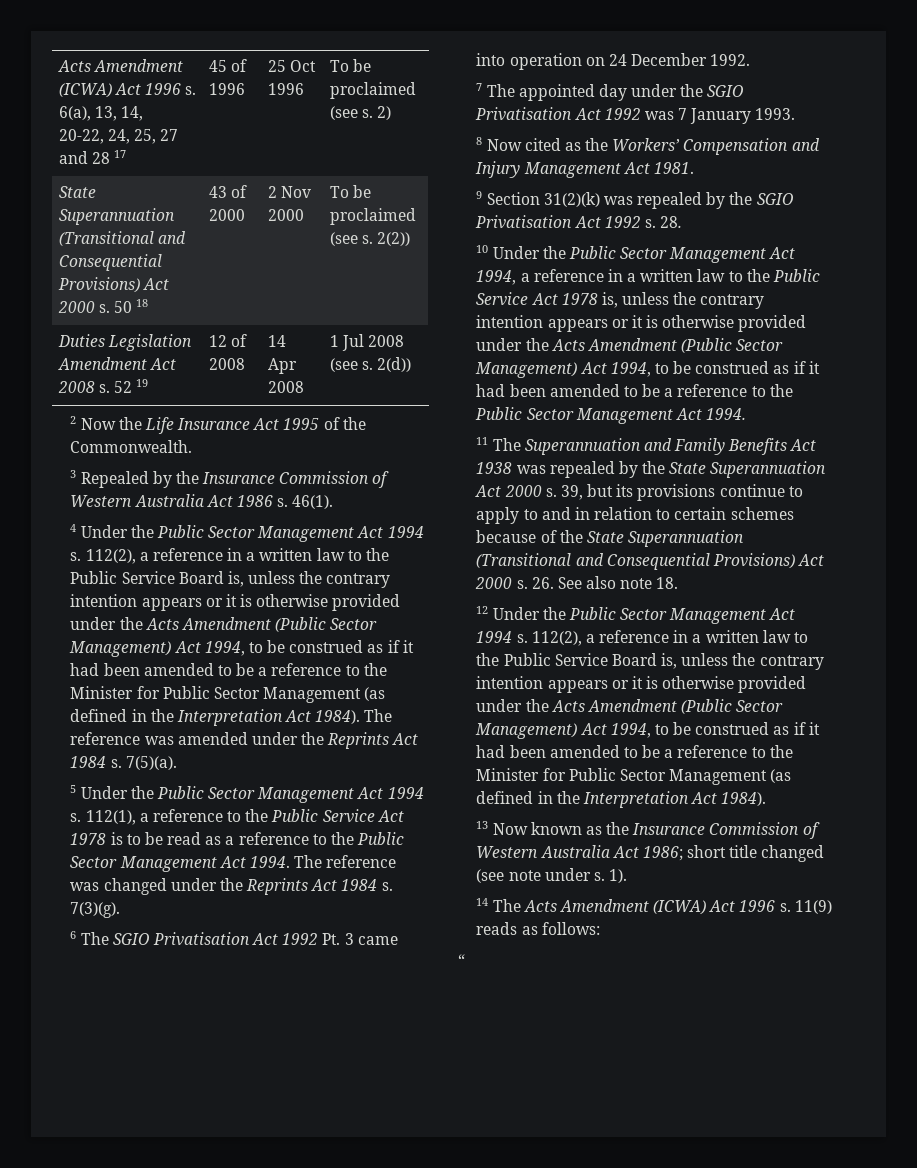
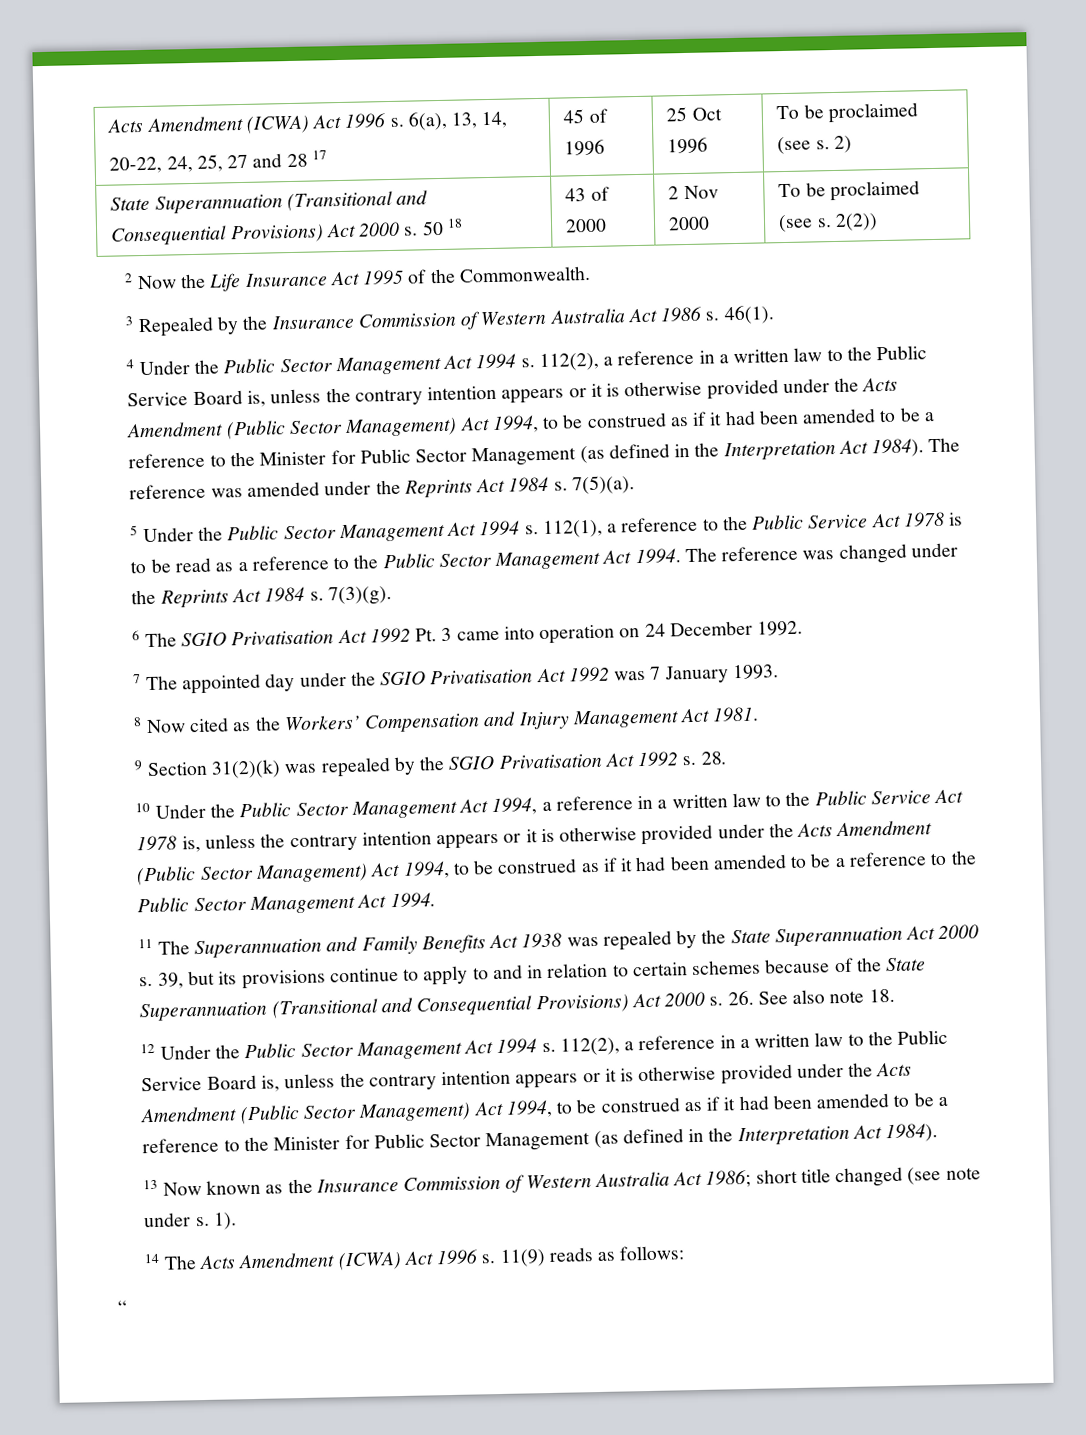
[57,334,192,351] [57,357,176,370] [57,379,149,393] [208,334,247,347] [208,358,245,370] [267,335,286,347] [267,358,297,374] [267,381,304,393] [329,334,404,351] [329,357,411,372] // Duties Legislation Amendment Act 2008 s. 52 19 | 12 of 2008 | 14 Apr 2008 | 1 Jul 2008 (see s. 2(d)) -> (878, 222) none

